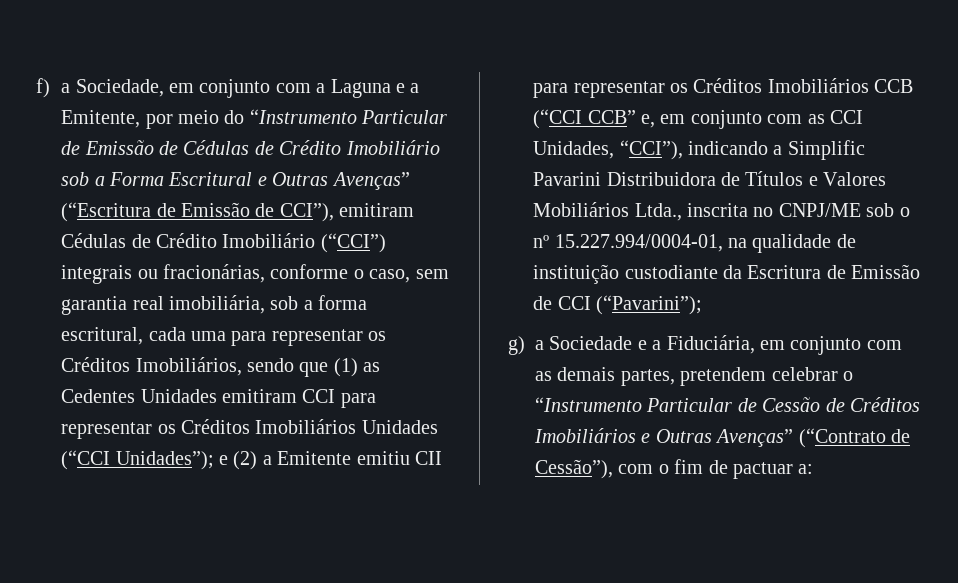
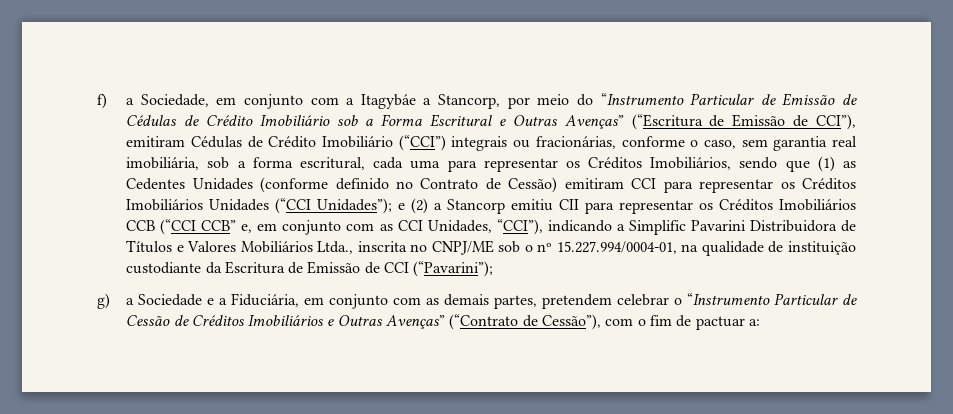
[330,79,420,98] [61,110,141,128] Laguna e a Emitente, -> [360,94,501,109] Itagybáe a Stancorp,
(217, 396) none -> [260,177,558,193] (conforme definido no Contrato de Cessão)
[277,451,352,465] Emitente -> [447,199,506,214] Stancorp

